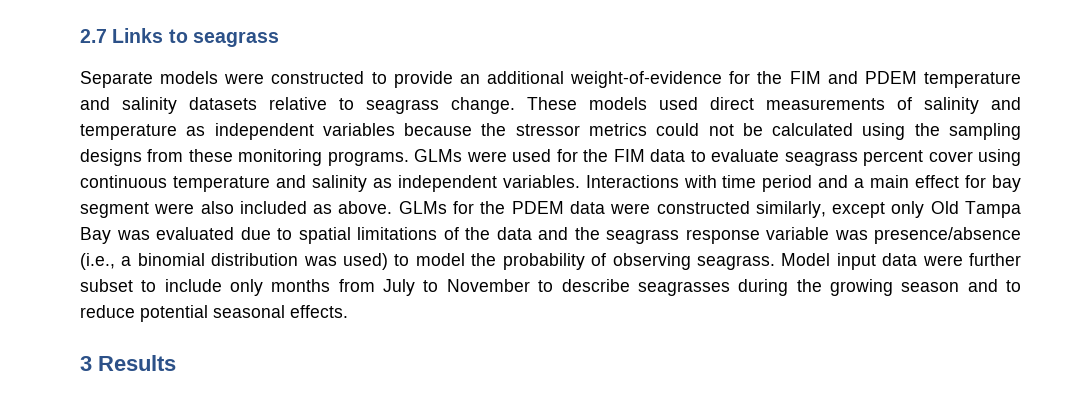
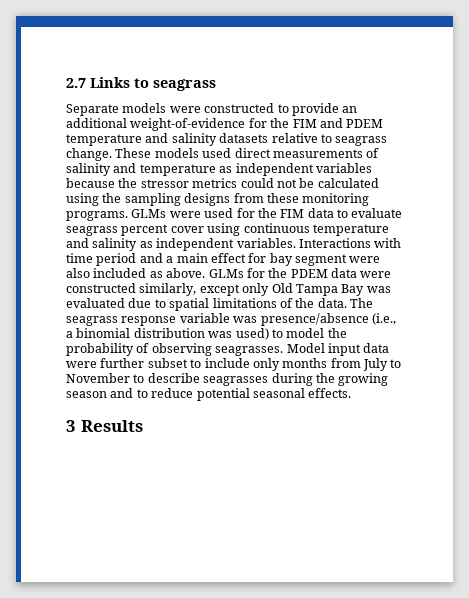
[496,227,600,240] data and the -> [317,298,373,308] data. The
[696,255,775,270] seagrass. -> [215,346,284,356] seagrasses.

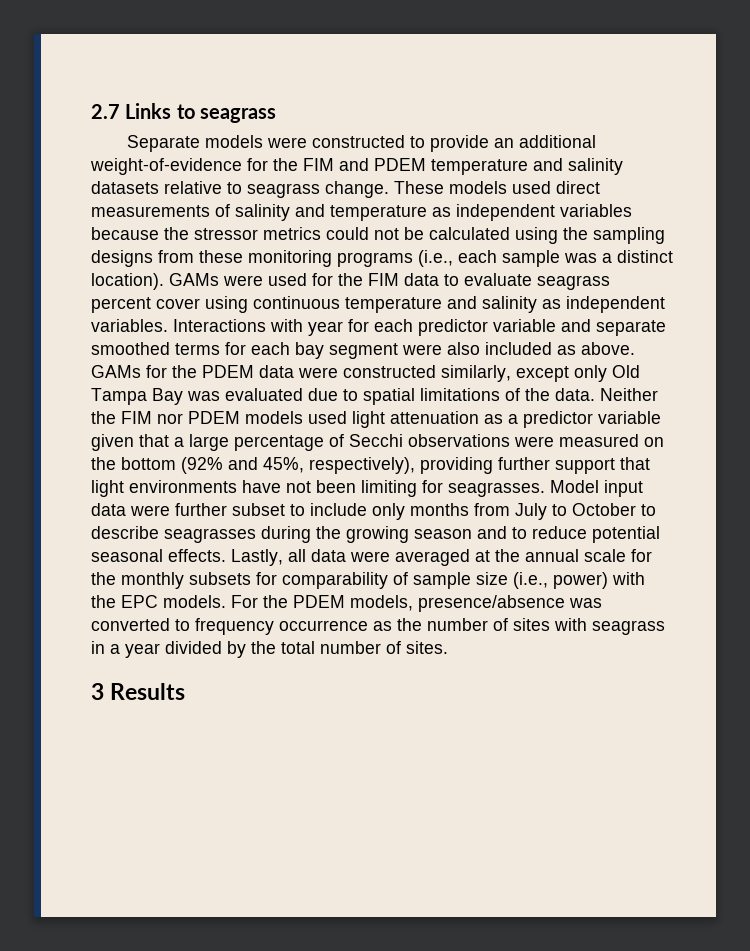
[66,209,167,221] programs. GLMs -> [337,250,673,267] [91,273,219,290] programs (i.e., each sample was a distinct location). GAMs
[66,253,267,266] time period and a main effect for -> [308,319,666,336] [91,342,290,355] year for each predictor variable and separate smoothed terms for each
[208,269,244,278] GLMs -> [91,365,141,378] GAMs
[350,298,373,308] [66,313,396,326] [66,328,347,340] [66,343,212,356] The seagrass response variable was presence/absence (i.e., a binomial distribution was used) to model the probability of observing -> [600,388,658,401] [91,411,661,428] [91,434,664,451] [91,457,650,474] [91,480,443,497] Neither the FIM nor PDEM models used light attenuation as a predictor variable given that a large percentage of Secchi observations were measured on the bottom (92% and 45%, respectively), providing further support that light environments have not been limiting for
[66,373,130,383] November -> [572,503,636,516] October
(352, 393) none -> [231,549,652,566] [91,572,645,589] [91,595,602,612] [91,618,665,635] [91,641,448,658] Lastly, all data were averaged at the annual scale for the monthly subsets for comparability of sample size (i.e., power) with the EPC models. For the PDEM models, presence/absence was converted to frequency occurrence as the number of sites with seagrass in a year divided by the total number of sites.

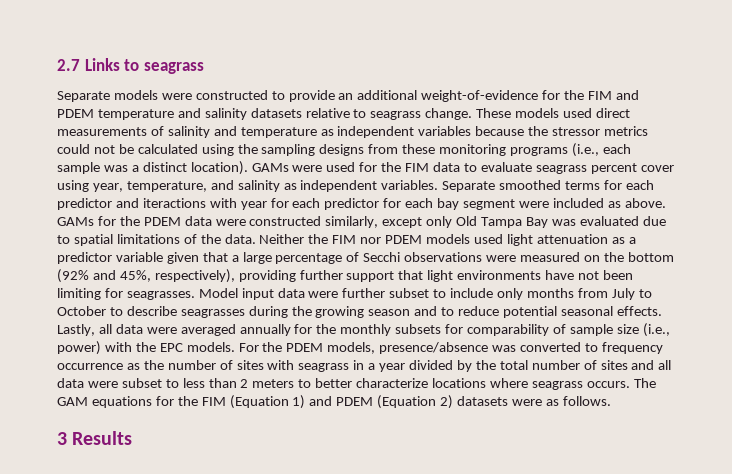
[253,296,442,313] continuous temperature -> [92,181,207,192] year, temperature,
[173,319,266,332] Interactions -> [442,180,654,192] [57,198,206,210] Separate smoothed terms for each predictor and iteractions
[493,319,666,336] [91,342,220,355] variable and separate smoothed terms -> (380, 204) none
[447,342,480,355] also -> (549, 204) none
[475,549,626,562] at the annual scale -> [239,324,291,336] annually
[406,641,448,654] sites. -> [600,360,672,370] [57,378,656,390] [57,395,611,409] sites and all data were subset to less than 2 meters to better characterize locations where seagrass occurs. The GAM equations for the FIM (Equation 1) and PDEM (Equation 2) datasets were as follows.

